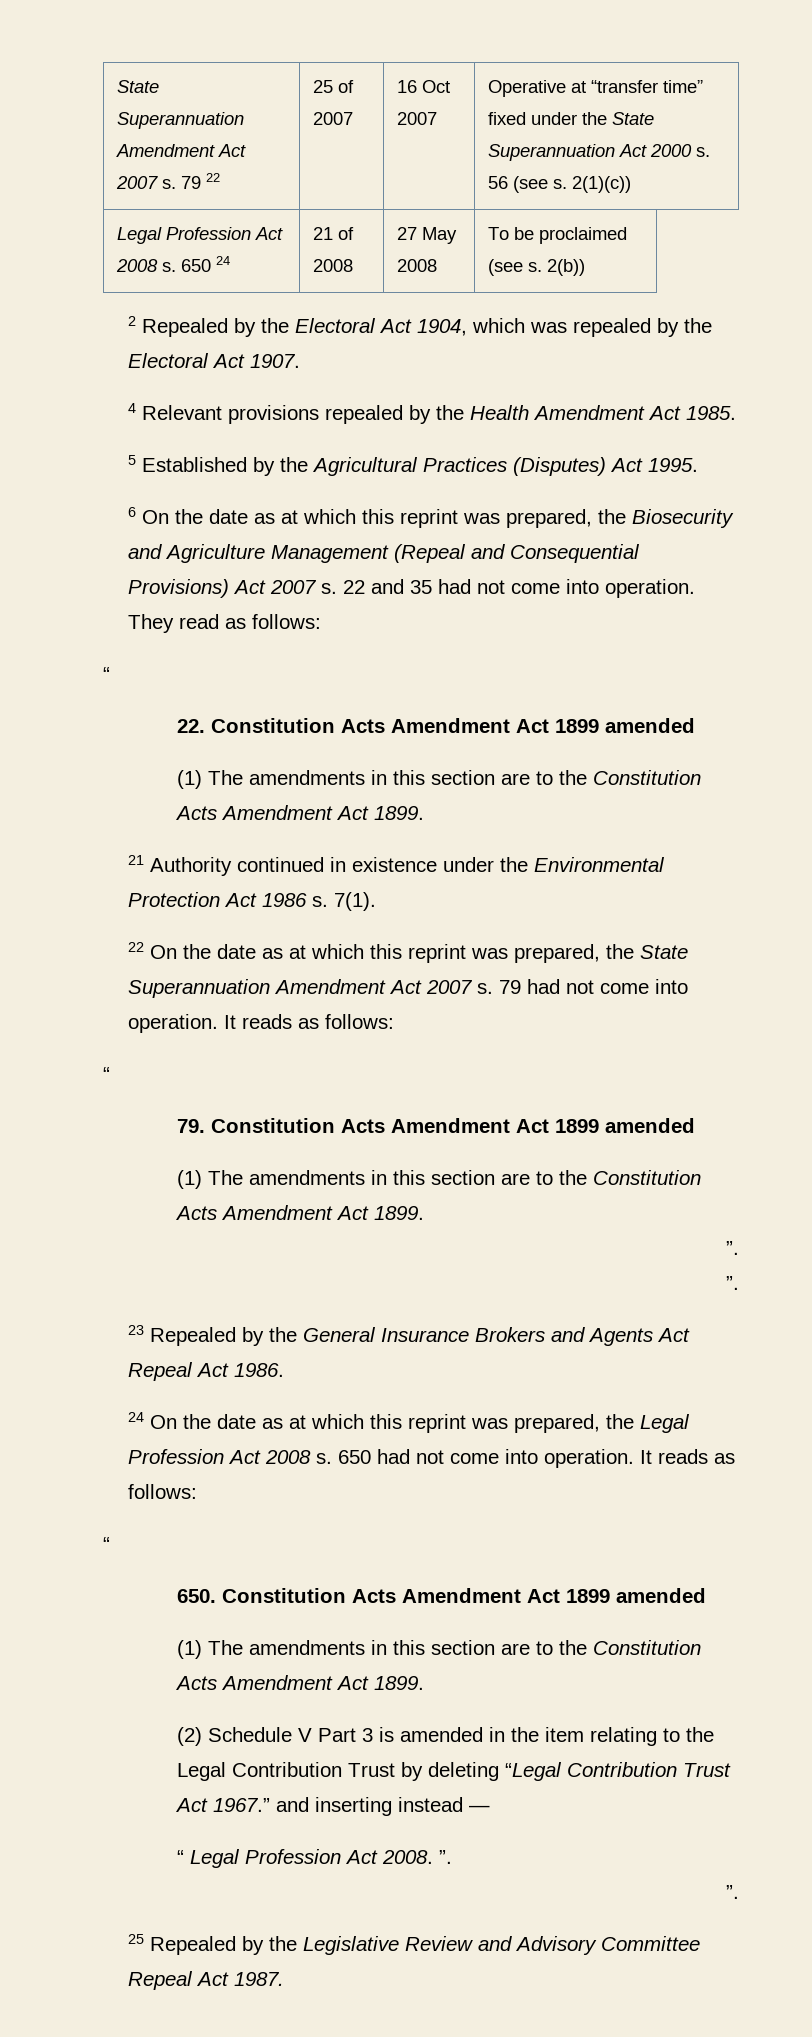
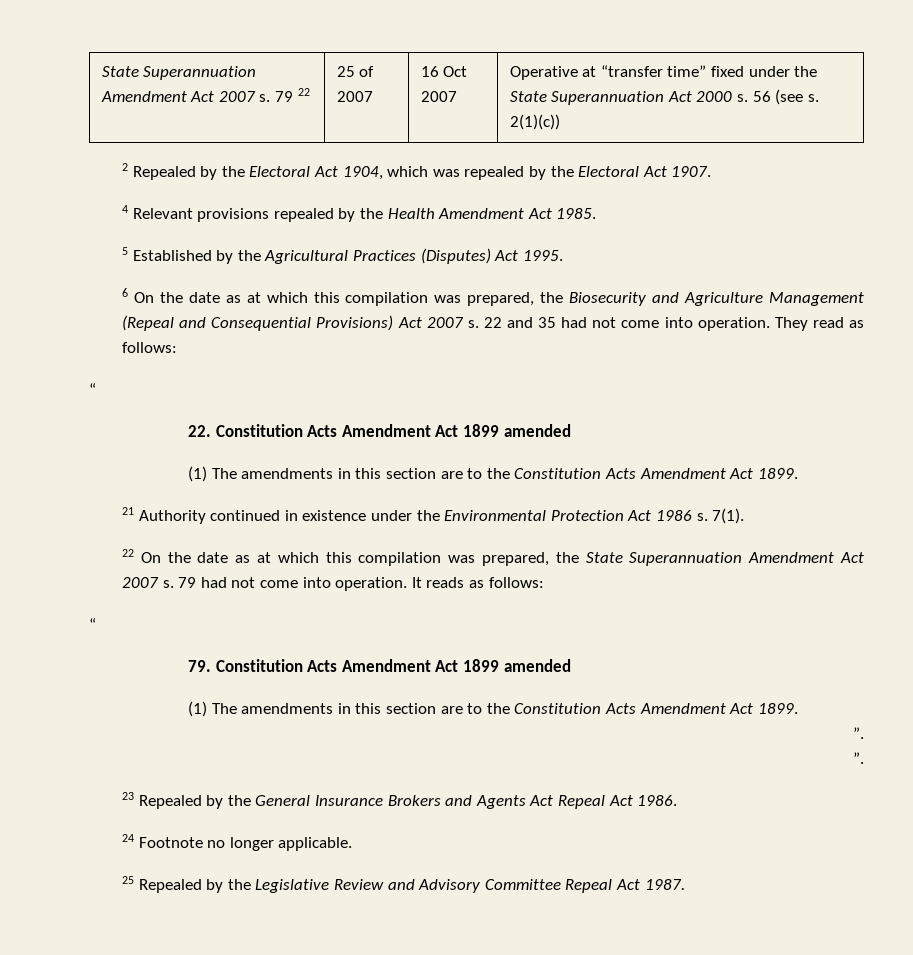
[117,227,284,244] [116,256,231,272] [313,227,355,240] [313,259,354,272] [397,227,458,244] [397,259,438,272] [488,227,628,244] [488,259,586,276] // Legal Profession Act 2008 s. 650 24 | 21 of 2008 | 27 May 2008 | To be proclaimed (see s. 2(b)) -> (560, 122) none
[399,509,458,528] reprint -> [345,292,429,306] compilation
[407,944,466,963] reprint -> [358,552,442,566] compilation
[149,1414,690,1433] [127,1449,735,1468] [127,1484,197,1499] [103,1537,110,1551] [176,1588,706,1603] [176,1640,701,1659] [174,1675,424,1690] [176,1727,714,1746] [176,1762,731,1781] [174,1797,490,1816] [176,1849,452,1868] [726,1885,739,1899] On the date as at which this reprint was prepared, the Legal Profession Act 2008 s. 650 had not come into operation. It reads as follows: // “ // 650. Constitution Acts Amendment Act 1899 amended // (1) The amendments in this section are to the Constitution Acts Amendment Act 1899. // (2) Schedule V Part 3 is amended in the item relating to the Legal Contribution Trust by deleting “Legal Contribution Trust Act 1967.” and inserting instead — // “ Legal Profession Act 2008. ”. // ”. -> [138,837,353,851] Footnote no longer applicable.

